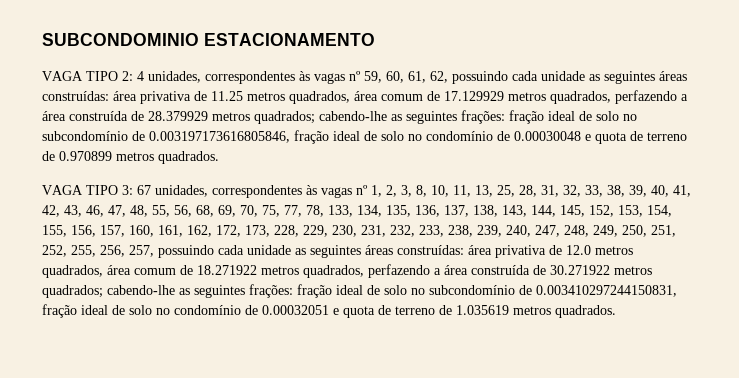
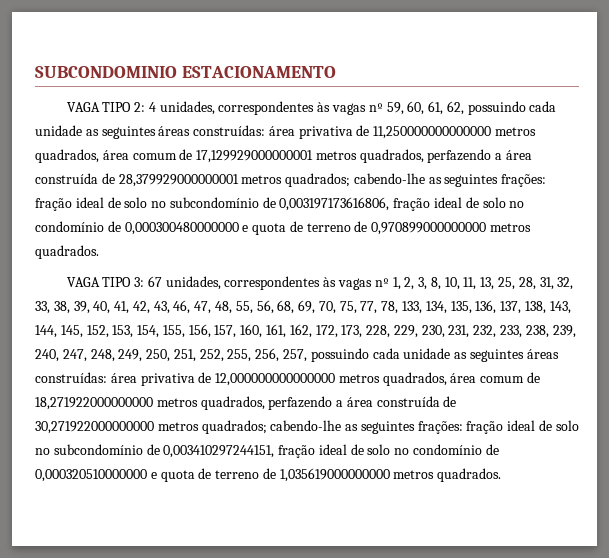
[211,90,688,104] [42,111,208,121] 11.25 metros quadrados, área comum de 17.129929 metros quadrados, perfazendo a área construída de 28.379929 -> [373,126,537,139] [35,149,533,163] [35,173,239,187] 11,250000000000000 metros quadrados, área comum de 17,129929000000001 metros quadrados, perfazendo a área construída de 28,379929000000001
[149,130,687,144] [42,151,112,161] 0.003197173616805846, fração ideal de solo no condomínio de 0.00030048 e quota de terreno de 0.970899 -> [279,197,525,211] [35,221,487,235] 0,003197173616806, fração ideal de solo no condomínio de 0,000300480000000 e quota de terreno de 0,970899000000000
[566,245,633,255] [42,264,610,278] 12.0 metros quadrados, área comum de 18.271922 metros quadrados, perfazendo a área construída de 30.271922 -> [215,372,541,386] [35,396,457,410] [35,421,154,434] 12,000000000000000 metros quadrados, área comum de 18,271922000000000 metros quadrados, perfazendo a área construída de 30,271922000000000
[536,285,677,297] [42,304,509,318] 0.003410297244150831, fração ideal de solo no condomínio de 0.00032051 e quota de terreno de 1.035619 -> [163,444,499,458] [35,468,390,482] 0,003410297244151, fração ideal de solo no condomínio de 0,000320510000000 e quota de terreno de 1,035619000000000

